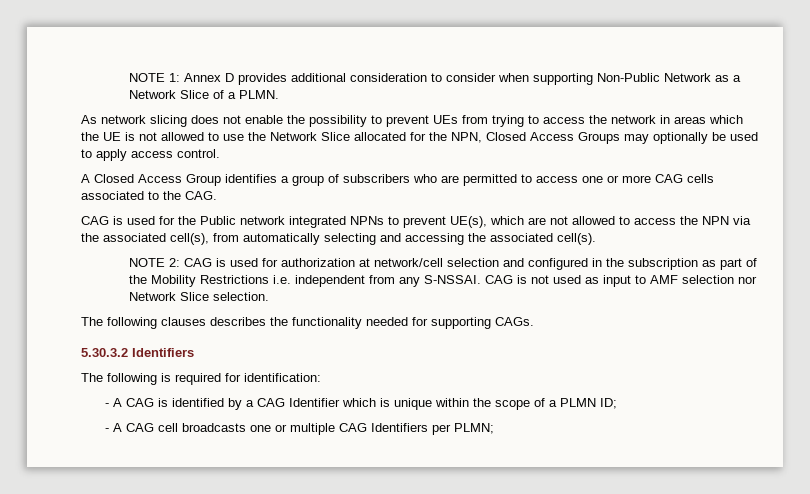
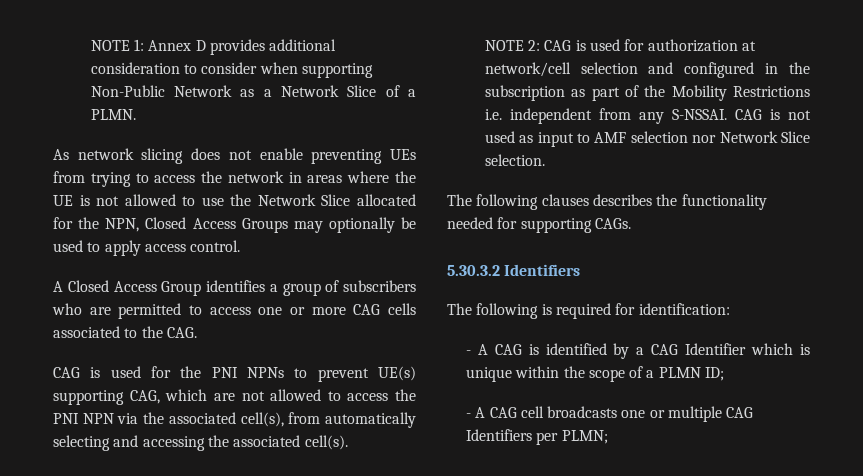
[287,115,429,127] the possibility to prevent -> [311,149,383,164] preventing
[709,115,743,124] which -> [347,171,390,183] where
[200,216,487,228] Public network integrated NPNs to prevent UE(s), -> [211,366,416,382] [53,390,160,405] PNI NPNs to prevent UE(s) supporting CAG,
(698, 220) none -> [53,413,79,424] PNI

